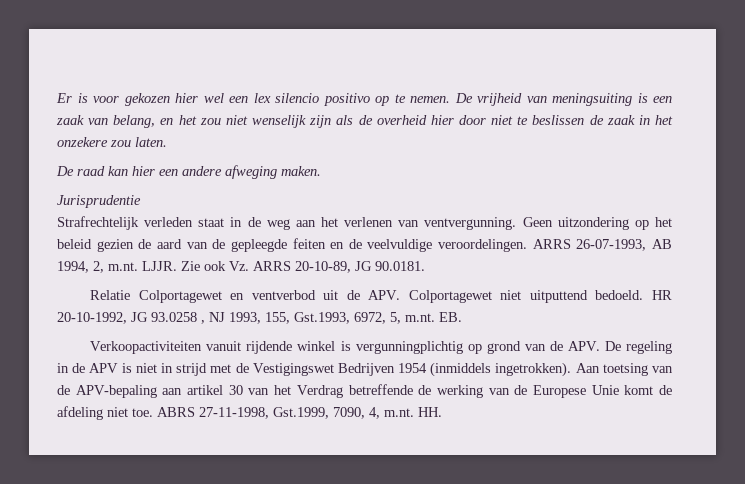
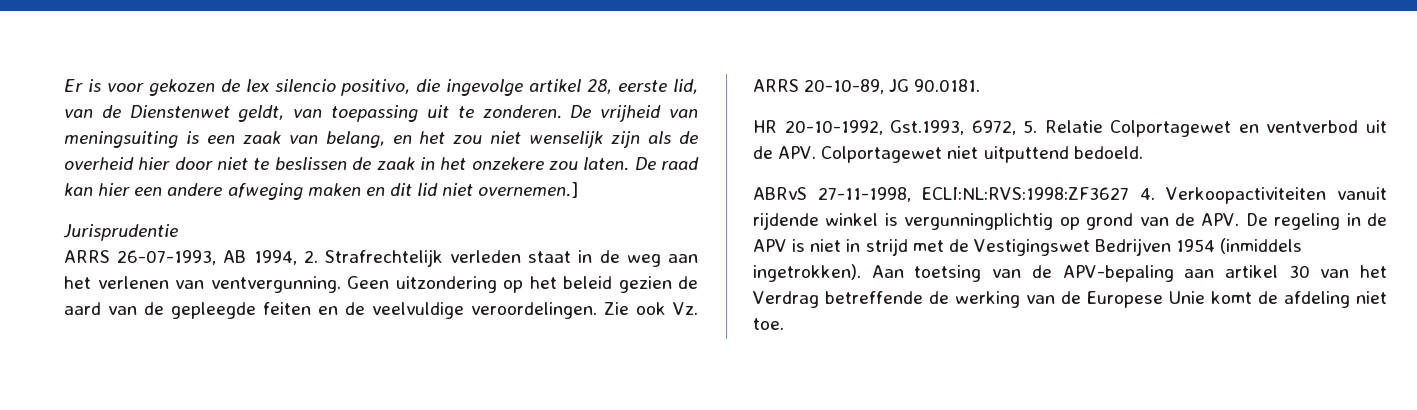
[175,93,450,106] hier wel een lex silencio positivo op te nemen. -> [220,79,698,96] [64,105,562,122] de lex silencio positivo, die ingevolge artikel 28, eerste lid, van de Dienstenwet geldt, van toepassing uit te zonderen.
(167, 142) // -> (630, 164) none
[281,166,321,176] [57,195,141,208] maken. // Jurisprudentie // -> [307,182,579,198] [63,224,178,241] [64,250,318,265] maken en dit lid niet overnemen.] // Jurisprudentie // ARRS 26-07-1993, AB 1994, 2.
[532,239,672,251] [57,261,177,273] ARRS 26-07-1993, AB 1994, 2, m.nt. LJJR. -> (597, 310) none
(425, 266) none -> [753,120,1038,135] HR 20-10-1992, Gst.1993, 6972, 5.
[652,290,673,300] [57,312,462,324] HR 20-10-1992, JG 93.0258 , NJ 1993, 155, Gst.1993, 6972, 5, m.nt. EB. // -> [753,187,1156,202] // ABRvS 27-11-1998, ECLI:NL:RVS:1998:ZF3627 4.
[157,407,442,419] ABRS 27-11-1998, Gst.1999, 7090, 4, m.nt. HH. -> (784, 324) none

